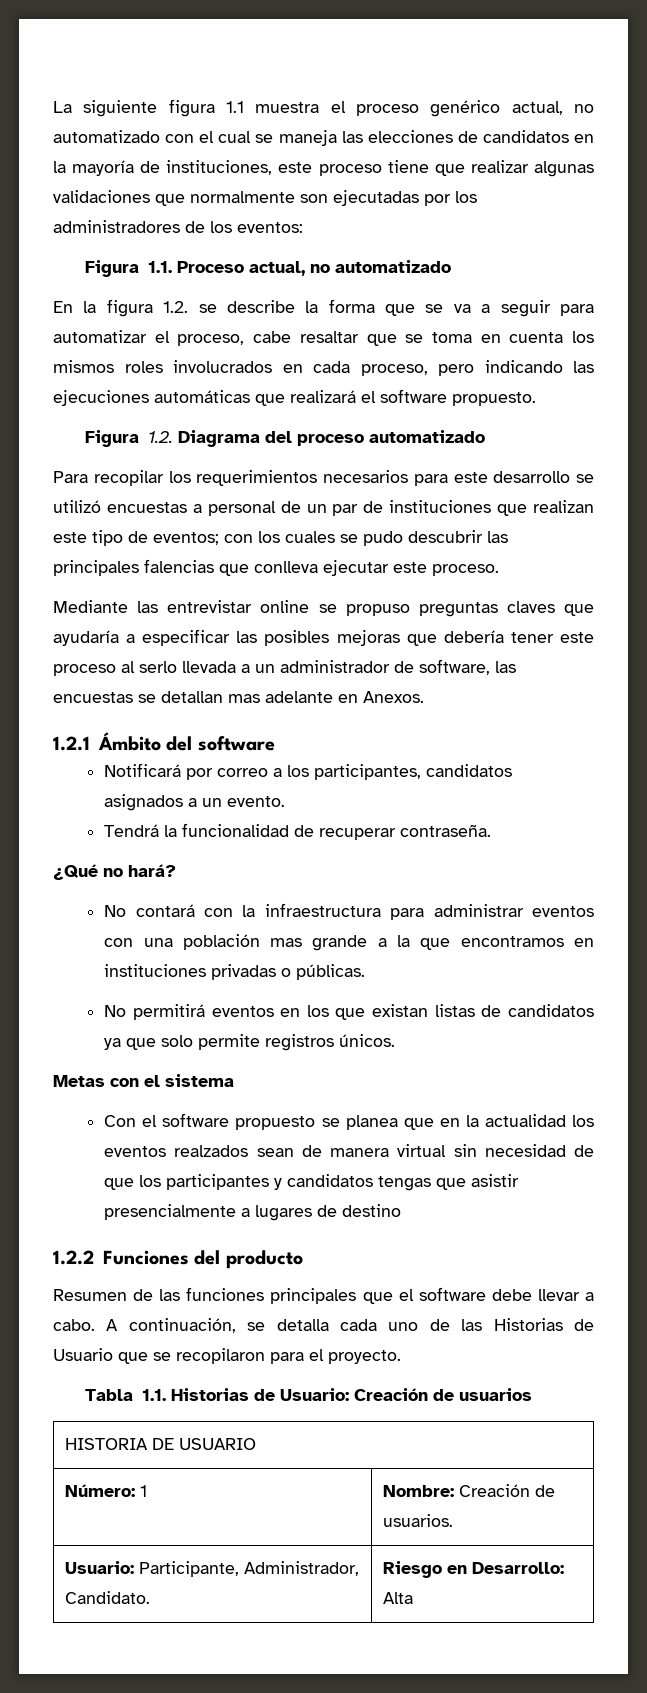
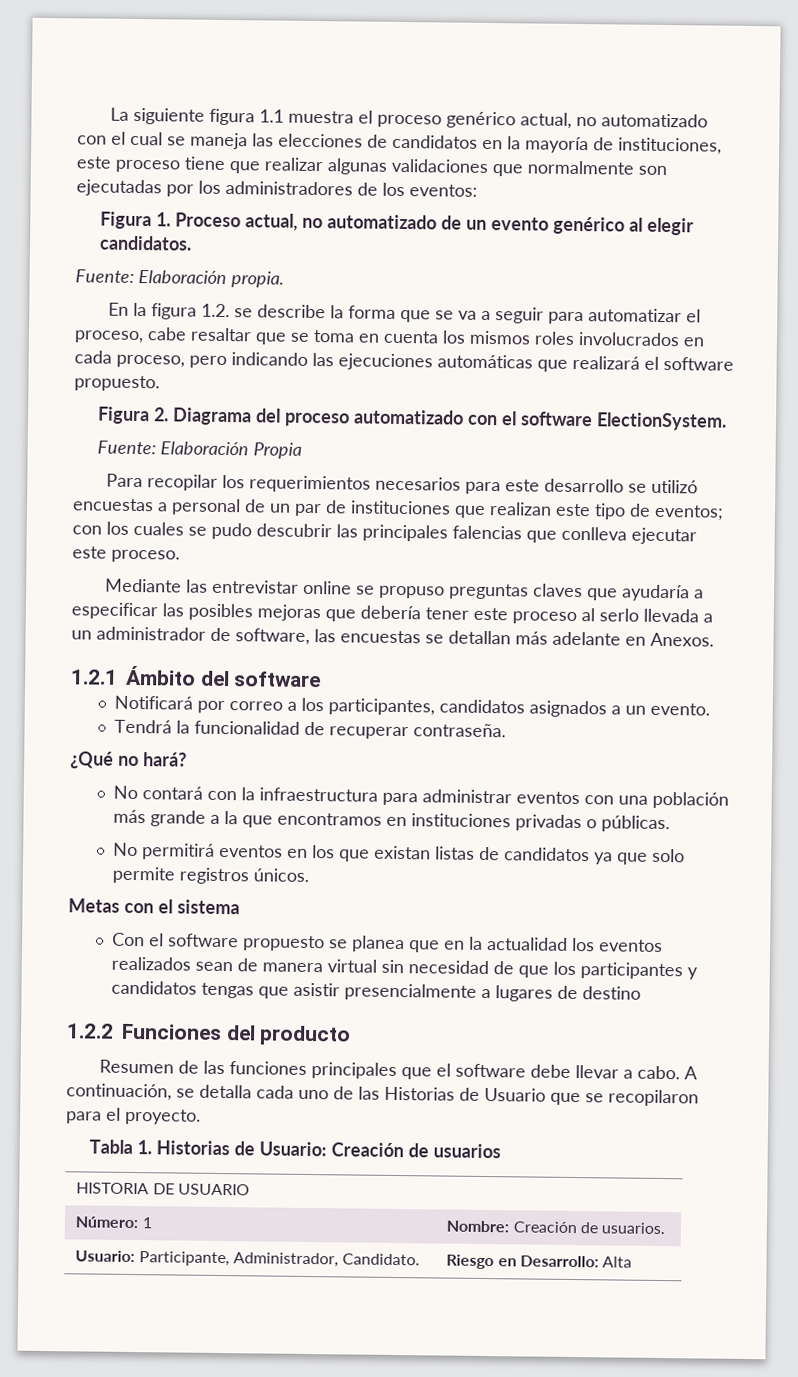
[147,261,172,273] 1.1. -> [155,212,171,227] 1.
(451, 266) none -> [440,215,694,236] [98,235,192,251] [75,269,284,288] de un evento genérico al elegir candidatos. // Fuente: Elaboración propia.
[147,431,173,443] 1.2. -> [153,407,169,422] 2.
(485, 436) none -> [466,411,727,431] [96,440,302,459] con el software ElectionSystem. // Fuente: Elaboración Propia
[228,694,260,703] mas -> [515,631,548,645] más
[270,938,303,947] mas -> [112,809,146,824] más
[174,1145,249,1157] realzados -> [110,956,191,971] realizados
[141,1389,166,1401] 1.1. -> [136,1140,152,1155] 1.

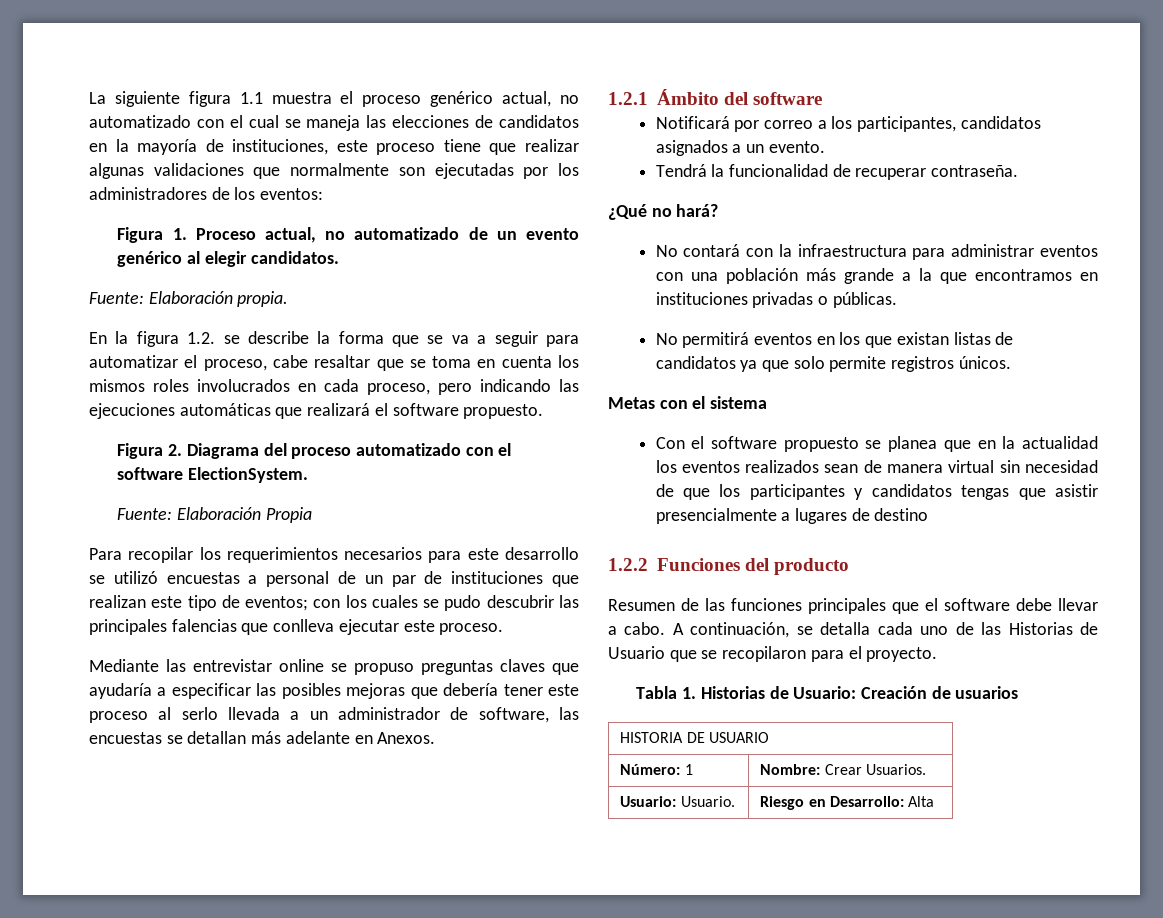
[512,1221,666,1235] [75,1250,421,1268] Creación de usuarios. // Usuario: Participante, Administrador, Candidato. -> [824,764,926,775] [620,796,735,807] Crear Usuarios. // Usuario: Usuario.

